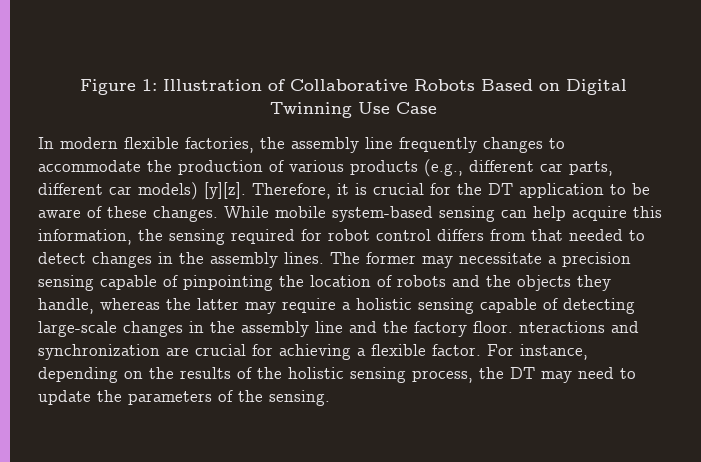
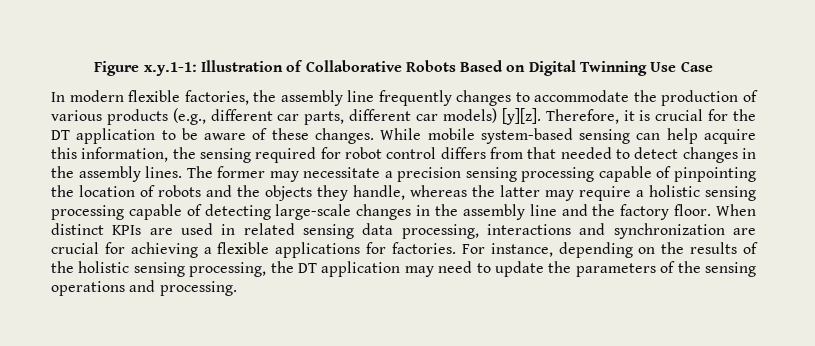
[142,79,157,91] 1: -> [143,62,197,76] x.y.1-1:
(94, 283) none -> [521,167,595,182] processing
(474, 306) none -> [51,205,124,220] processing
[519,321,605,333] nteractions -> [716,204,756,216] [51,223,571,239] When distinct KPIs are used in related sensing data processing, interactions
[432,344,481,356] factor. -> [275,242,456,258] applications for factories.
[412,367,535,383] process, the DT -> [189,261,401,277] processing, the DT application
[269,390,330,406] sensing. -> [704,262,756,277] [51,280,237,296] sensing operations and processing.

